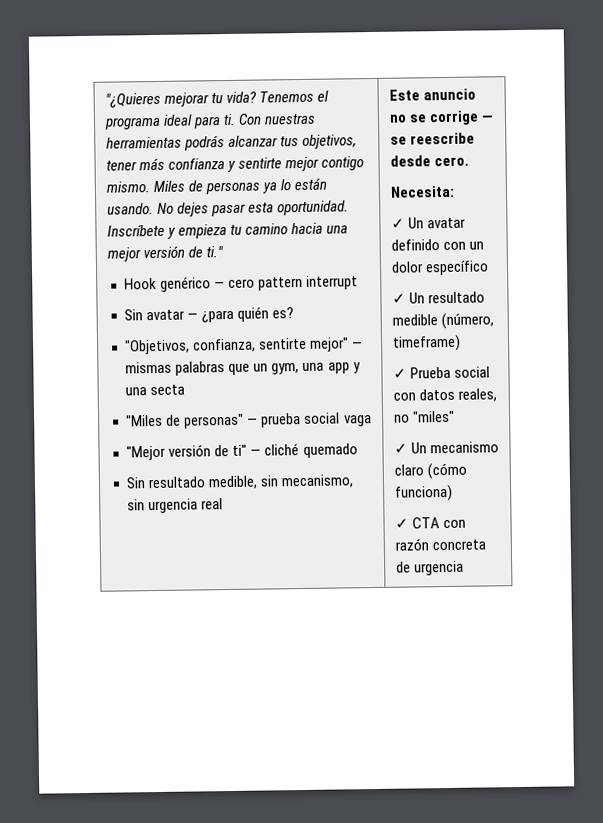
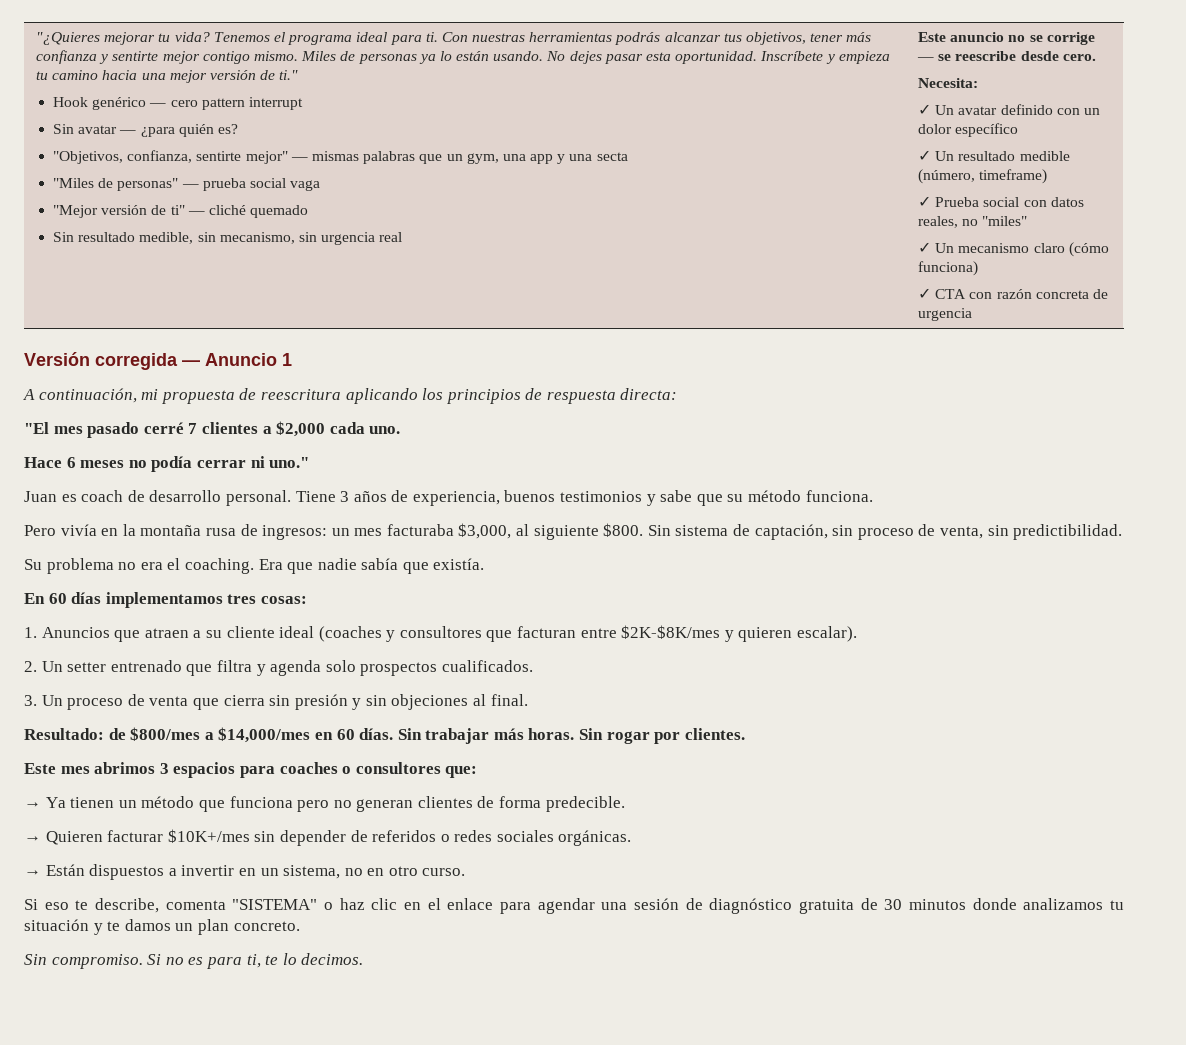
(464, 568) none -> [24,352,292,370] [23,388,678,404] [24,421,401,438] [24,456,310,472] [24,490,873,506] [24,523,1123,540] [24,558,485,574] [24,592,307,608] [24,625,858,642] [24,660,533,676] [24,694,528,710] [24,727,745,744] [24,762,478,778] [24,796,625,812] [24,829,632,846] [24,864,466,880] [24,898,1124,914] [24,919,300,935] [24,953,364,969] // Versión corregida — Anuncio 1 // A continuación, mi propuesta de reescritura aplicando los principios de respuesta directa: // "El mes pasado cerré 7 clientes a $2,000 cada uno. // Hace 6 meses no podía cerrar ni uno." // Juan es coach de desarrollo personal. Tiene 3 años de experiencia, buenos testimonios y sabe que su método funciona. // Pero vivía en la montaña rusa de ingresos: un mes facturaba $3,000, al siguiente $800. Sin sistema de captación, sin proceso de venta, sin predictibilidad. // Su problema no era el coaching. Era que nadie sabía que existía. // En 60 días implementamos tres cosas: // 1. Anuncios que atraen a su cliente ideal (coaches y consultores que facturan entre $2K-$8K/mes y quieren escalar). // 2. Un setter entrenado que filtra y agenda solo prospectos cualificados. // 3. Un proceso de venta que cierra sin presión y sin objeciones al final. // Resultado: de $800/mes a $14,000/mes en 60 días. Sin trabajar más horas. Sin rogar por clientes. // Este mes abrimos 3 espacios para coaches o consultores que: // → Ya tienen un método que funciona pero no generan clientes de forma predecible. // → Quieren facturar $10K+/mes sin depender de referidos o redes sociales orgánicas. // → Están dispuestos a invertir en un sistema, no en otro curso. // Si eso te describe, comenta "SISTEMA" o haz clic en el enlace para agendar una sesión de diagnóstico gratuita de 30 minutos donde analizamos tu situación y te damos un plan concreto. // Sin compromiso. Si no es para ti, te lo decimos.

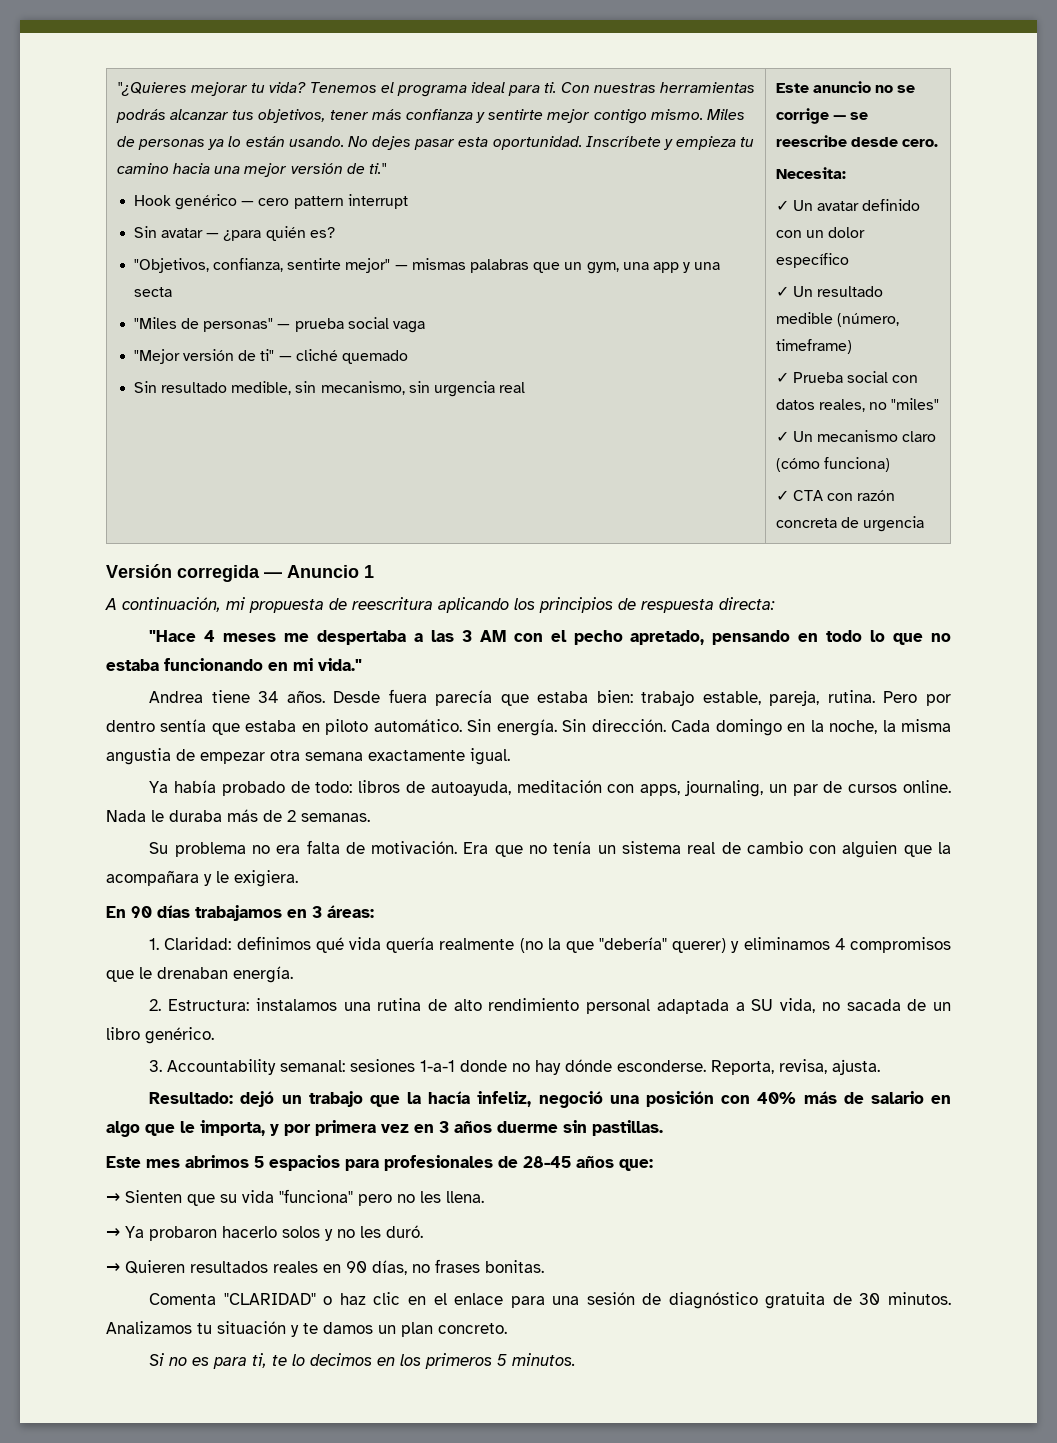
[24,421,401,438] [24,456,310,472] [24,490,873,506] [24,523,1123,540] [24,558,485,574] [24,592,307,608] [24,625,858,642] [24,660,533,676] [24,694,528,710] [24,727,745,744] "El mes pasado cerré 7 clientes a $2,000 cada uno. // Hace 6 meses no podía cerrar ni uno." // Juan es coach de desarrollo personal. Tiene 3 años de experiencia, buenos testimonios y sabe que su método funciona. // Pero vivía en la montaña rusa de ingresos: un mes facturaba $3,000, al siguiente $800. Sin sistema de captación, sin proceso de venta, sin predictibilidad. // Su problema no era el coaching. Era que nadie sabía que existía. // En 60 días implementamos tres cosas: // 1. Anuncios que atraen a su cliente ideal (coaches y consultores que facturan entre $2K-$8K/mes y quieren escalar). // 2. Un setter entrenado que filtra y agenda solo prospectos cualificados. // 3. Un proceso de venta que cierra sin presión y sin objeciones al final. // Resultado: de $800/mes a $14,000/mes en 60 días. Sin trabajar más horas. Sin rogar por clientes. -> [149,630,951,645] [106,658,362,671] [149,689,951,706] [106,719,952,736] [106,748,510,765] [149,780,951,797] [106,809,370,822] [149,840,951,858] [106,870,298,887] [106,905,374,921] [149,936,951,953] [106,966,293,983] [149,998,951,1014] [106,1027,214,1044] [149,1059,881,1075] [149,1091,951,1108] [106,1120,663,1137] "Hace 4 meses me despertaba a las 3 AM con el pecho apretado, pensando en todo lo que no estaba funcionando en mi vida." // Andrea tiene 34 años. Desde fuera parecía que estaba bien: trabajo estable, pareja, rutina. Pero por dentro sentía que estaba en piloto automático. Sin energía. Sin dirección. Cada domingo en la noche, la misma angustia de empezar otra semana exactamente igual. // Ya había probado de todo: libros de autoayuda, meditación con apps, journaling, un par de cursos online. Nada le duraba más de 2 semanas. // Su problema no era falta de motivación. Era que no tenía un sistema real de cambio con alguien que la acompañara y le exigiera. // En 90 días trabajamos en 3 áreas: // 1. Claridad: definimos qué vida quería realmente (no la que "debería" querer) y eliminamos 4 compromisos que le drenaban energía. // 2. Estructura: instalamos una rutina de alto rendimiento personal adaptada a SU vida, no sacada de un libro genérico. // 3. Accountability semanal: sesiones 1-a-1 donde no hay dónde esconderse. Reporta, revisa, ajusta. // Resultado: dejó un trabajo que la hacía infeliz, negoció una posición con 40% más de salario en algo que le importa, y por primera vez en 3 años duerme sin pastillas.
[159,763,169,774] 3 -> [254,1156,264,1168] 5
[279,762,478,778] [24,796,625,812] [24,829,632,846] [24,864,466,880] [24,898,318,913] coaches o consultores que: // → Ya tienen un método que funciona pero no generan clientes de forma predecible. // → Quieren facturar $10K+/mes sin depender de referidos o redes sociales orgánicas. // → Están dispuestos a invertir en un sistema, no en otro curso. // Si eso te describe, comenta "SISTEMA" -> [384,1155,653,1171] [106,1189,484,1206] [106,1225,423,1241] [106,1259,544,1275] [149,1293,316,1305] profesionales de 28-45 años que: // → Sienten que su vida "funciona" pero no les llena. // → Ya probaron hacerlo solos y no les duró. // → Quieren resultados reales en 90 días, no frases bonitas. // Comenta "CLARIDAD"
[537,898,595,914] agendar -> (545, 1302) none
[908,898,1104,910] minutos donde analizamos -> [887,1292,951,1305] [106,1321,192,1334] minutos. Analizamos
[24,954,143,969] Sin compromiso. -> (507, 1328) none
[301,953,364,965] decimos. -> [310,1353,577,1369] decimos en los primeros 5 minutos.

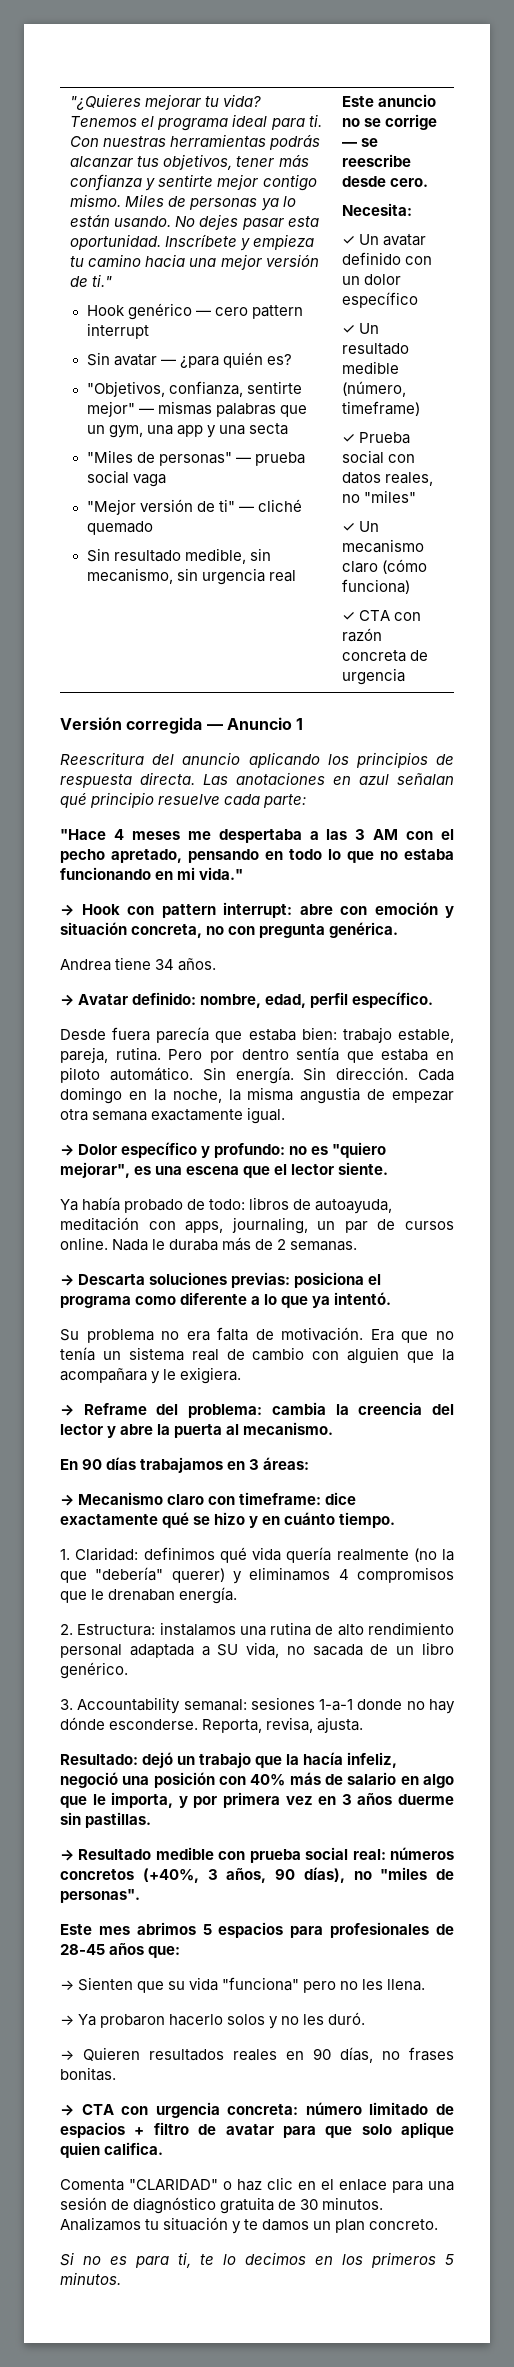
[105,597,433,613] A continuación, mi propuesta de reescritura -> [60,752,241,765] Reescritura del anuncio
[719,597,775,610] directa: -> [140,772,454,785] [60,792,307,808] directa. Las anotaciones en azul señalan qué principio resuelve cada parte:
[149,690,325,703] Andrea tiene 34 años. -> [60,902,454,918] [60,922,399,938] [60,957,217,971] [60,992,434,1008] → Hook con pattern interrupt: abre con emoción y situación concreta, no con pregunta genérica. // Andrea tiene 34 años. // → Avatar definido: nombre, edad, perfil específico. //
(510, 756) none -> [60,1142,387,1158] [60,1162,389,1178] // → Dolor específico y profundo: no es "quiero mejorar", es una escena que el lector siente.
(370, 817) none -> [60,1272,382,1288] [60,1292,392,1308] // → Descarta soluciones previas: posiciona el programa como diferente a lo que ya intentó.
(298, 878) none -> [60,1402,455,1418] [60,1422,334,1438] // → Reframe del problema: cambia la creencia del lector y abre la puerta al mecanismo.
(374, 911) none -> [60,1492,357,1506] [60,1512,396,1528] // → Mecanismo claro con timeframe: dice exactamente qué se hizo y en cuánto tiempo.
(663, 1128) none -> [60,1847,455,1863] [60,1867,454,1883] [60,1889,140,1903] // → Resultado medible con prueba social real: números concretos (+40%, 3 años, 90 días), no "miles de personas".
(544, 1266) none -> [60,2102,454,2118] [60,2122,454,2138] [60,2142,164,2158] // → CTA con urgencia concreta: número limitado de espacios + filtro de avatar para que solo aplique quien califica.

